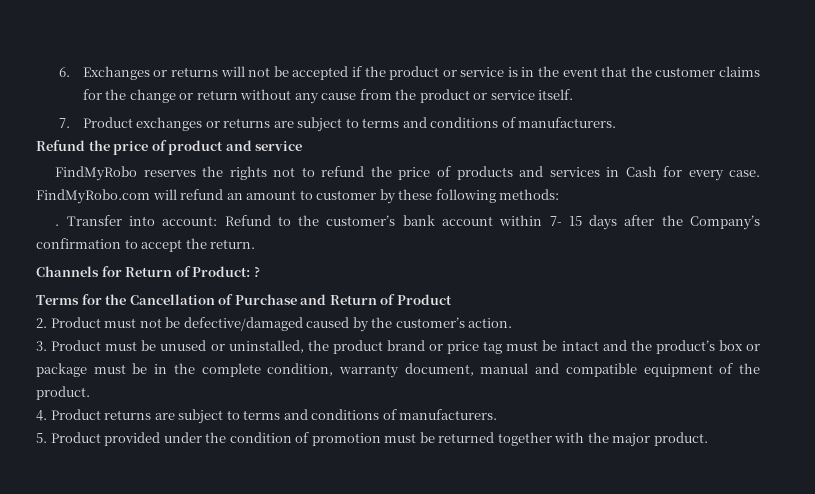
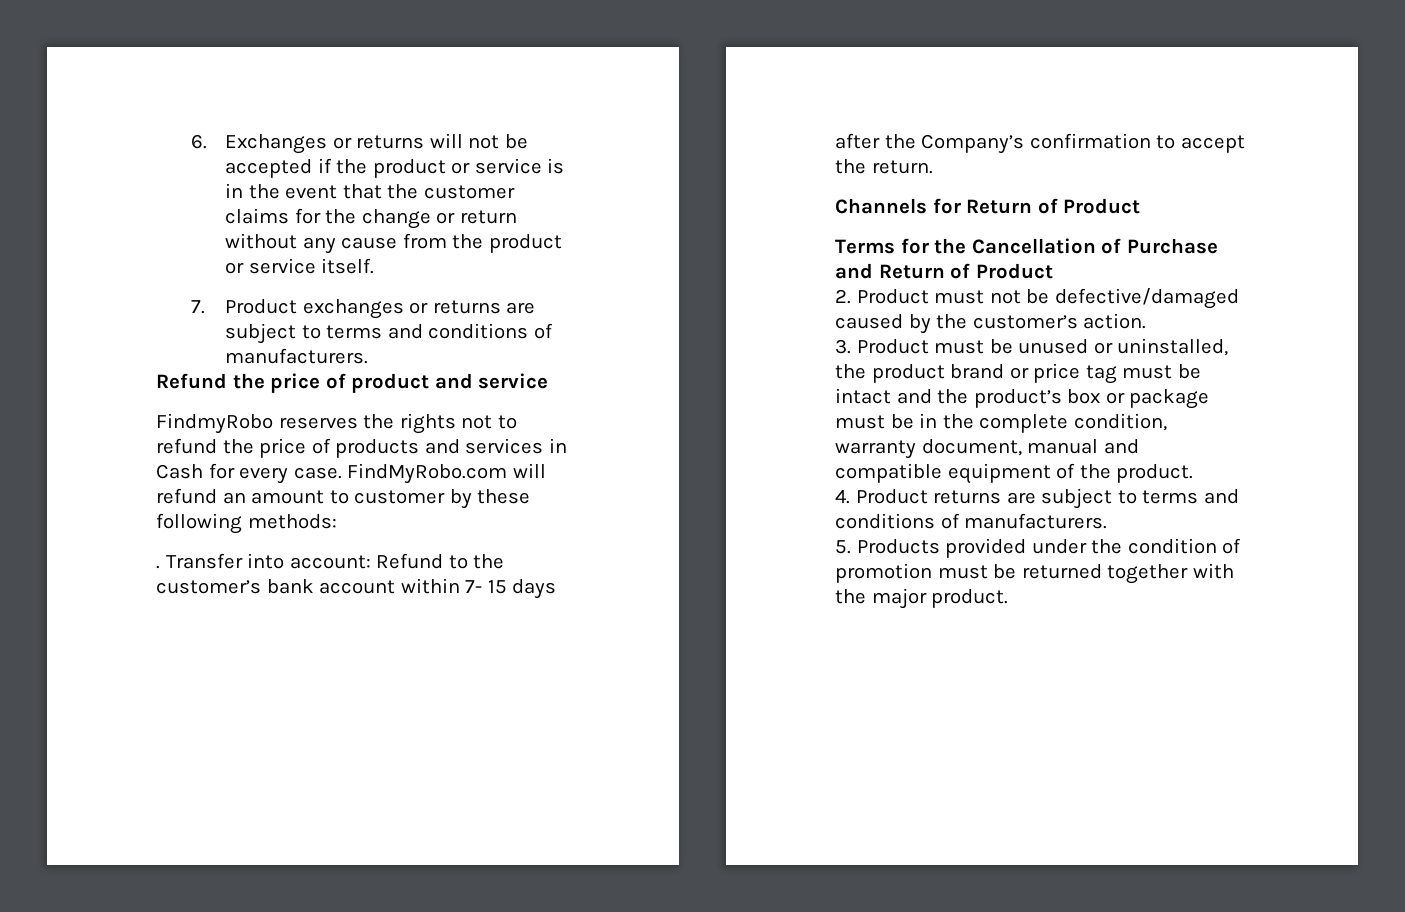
[55,166,138,181] FindMyRobo -> [156,413,273,434] FindmyRobo
[192,266,260,277] Product: ? -> [1063,198,1141,214] Product
[50,432,101,443] Product -> [856,539,940,554] Products

